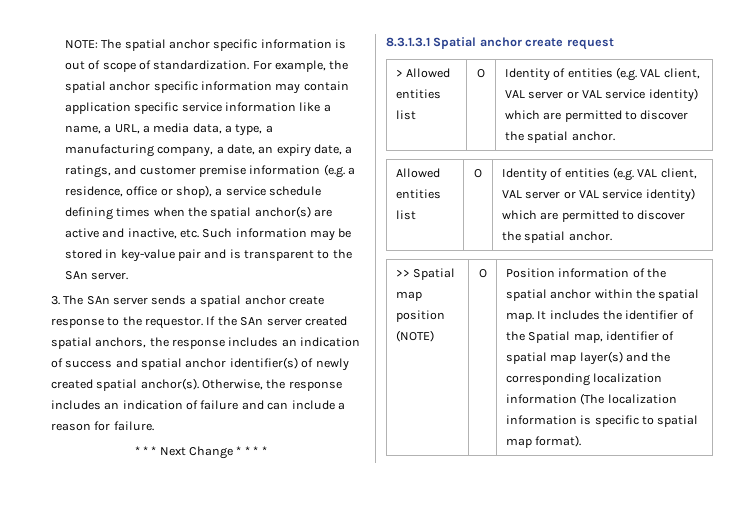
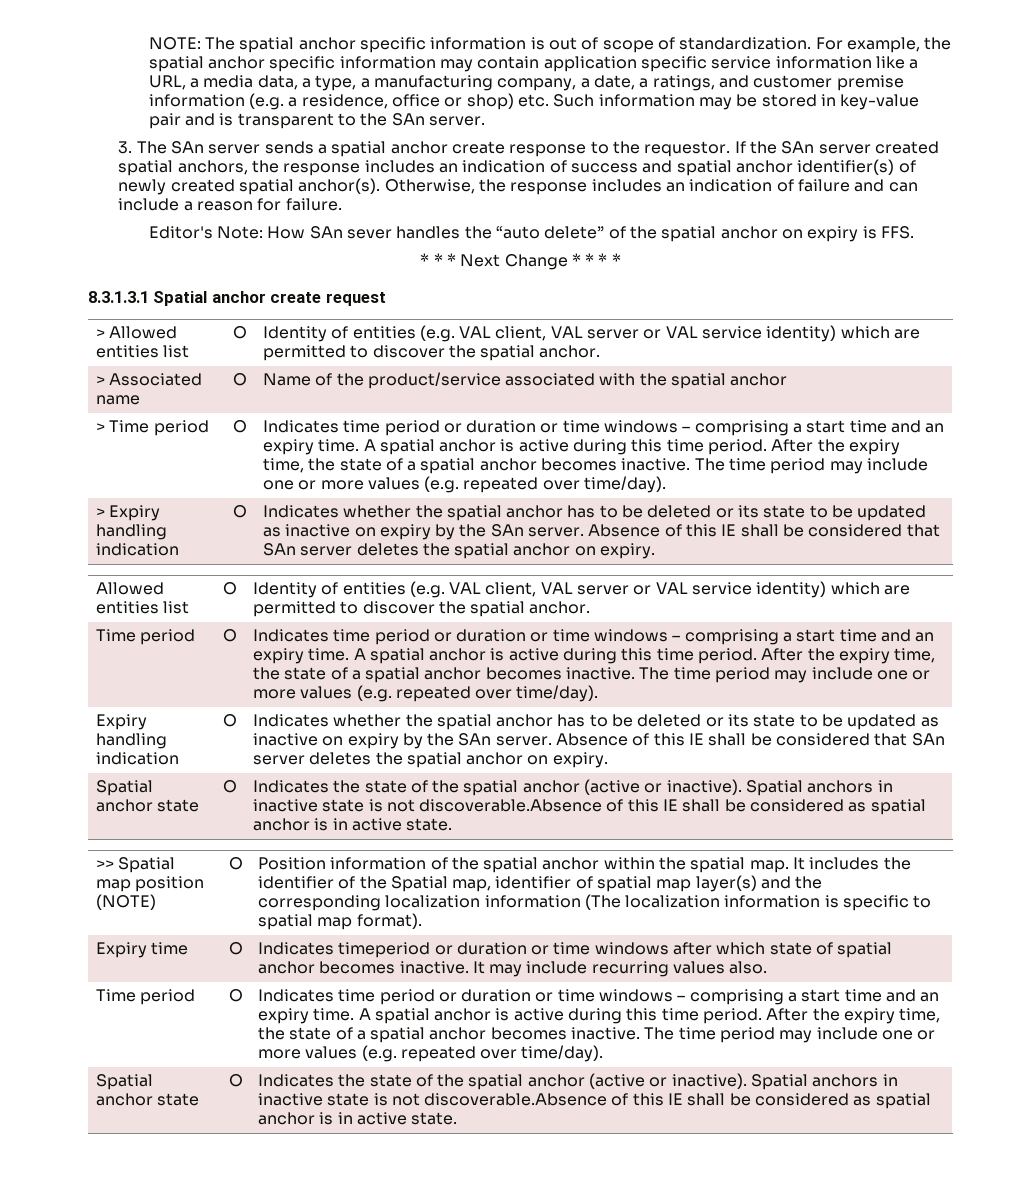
[64,125,112,134] name, a -> (919, 64) none
[258,144,343,157] an expiry date, -> (636, 82) none
[175,185,322,198] [64,206,333,220] [64,228,177,239] shop), a service schedule defining times when the spatial anchor(s) are active and inactive, -> [466,93,514,110] shop)
(154, 426) none -> [148,226,914,242] // Editor's Note: How SAn sever handles the “auto delete” of the spatial anchor on expiry is FFS.
(615, 136) none -> [95,373,203,386] [95,395,140,405] [233,373,247,386] [262,372,788,389] [95,420,209,436] [233,420,247,433] [262,420,945,436] [262,439,901,455] [262,458,929,474] [262,476,667,493] [95,505,161,521] [95,524,167,540] [95,543,179,556] [233,505,247,518] [262,505,927,521] [262,524,940,540] [262,543,656,559] // > Associated name | O | Name of the product/service associated with the spatial anchor // > Time period | O | Indicates time period or duration or time windows – comprising a start time and an expiry time. A spatial anchor is active during this time period. After the expiry time, the state of a spatial anchor becomes inactive. The time period may include one or more values (e.g. repeated over time/day). // > Expiry handling indication | O | Indicates whether the spatial anchor has to be deleted or its state to be updated as inactive on expiry by the SAn server. Absence of this IE shall be considered that SAn server deletes the spatial anchor on expiry.
(612, 236) none -> [95,629,196,645] [223,629,237,642] [252,629,935,645] [252,648,936,664] [252,667,931,683] [252,685,599,702] [95,714,147,730] [95,733,167,749] [95,752,179,765] [223,714,237,727] [252,714,939,730] [252,733,945,749] [252,752,608,768] [95,780,153,796] [95,799,200,812] [223,780,237,793] [252,779,893,796] [252,799,926,815] [252,818,453,831] // Time period | O | Indicates time period or duration or time windows – comprising a start time and an expiry time. A spatial anchor is active during this time period. After the expiry time, the state of a spatial anchor becomes inactive. The time period may include one or more values (e.g. repeated over time/day). // Expiry handling indication | O | Indicates whether the spatial anchor has to be deleted or its state to be updated as inactive on expiry by the SAn server. Absence of this IE shall be considered that SAn server deletes the spatial anchor on expiry. // Spatial anchor state | O | Indicates the state of the spatial anchor (active or inactive). Spatial anchors in inactive state is not discoverable.Absence of this IE shall be considered as spatial anchor is in active state.
(582, 441) none -> [95,942,189,958] [228,942,243,955] [257,942,893,958] [257,961,768,977] [95,989,196,1005] [228,989,243,1002] [257,989,940,1005] [257,1008,941,1024] [257,1027,936,1043] [257,1045,604,1062] [95,1074,153,1090] [95,1093,200,1106] [228,1074,243,1087] [257,1073,898,1090] [257,1093,931,1109] [257,1112,458,1125] // Expiry time | O | Indicates timeperiod or duration or time windows after which state of spatial anchor becomes inactive. It may include recurring values also. // Time period | O | Indicates time period or duration or time windows – comprising a start time and an expiry time. A spatial anchor is active during this time period. After the expiry time, the state of a spatial anchor becomes inactive. The time period may include one or more values (e.g. repeated over time/day). // Spatial anchor state | O | Indicates the state of the spatial anchor (active or inactive). Spatial anchors in inactive state is not discoverable.Absence of this IE shall be considered as spatial anchor is in active state.

